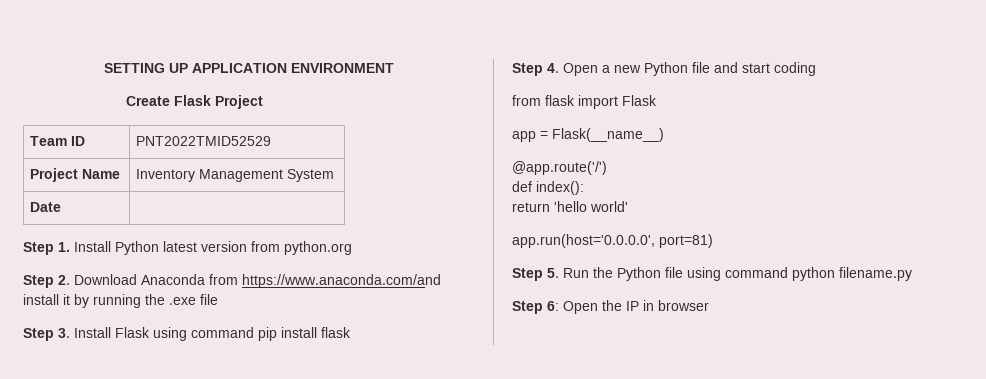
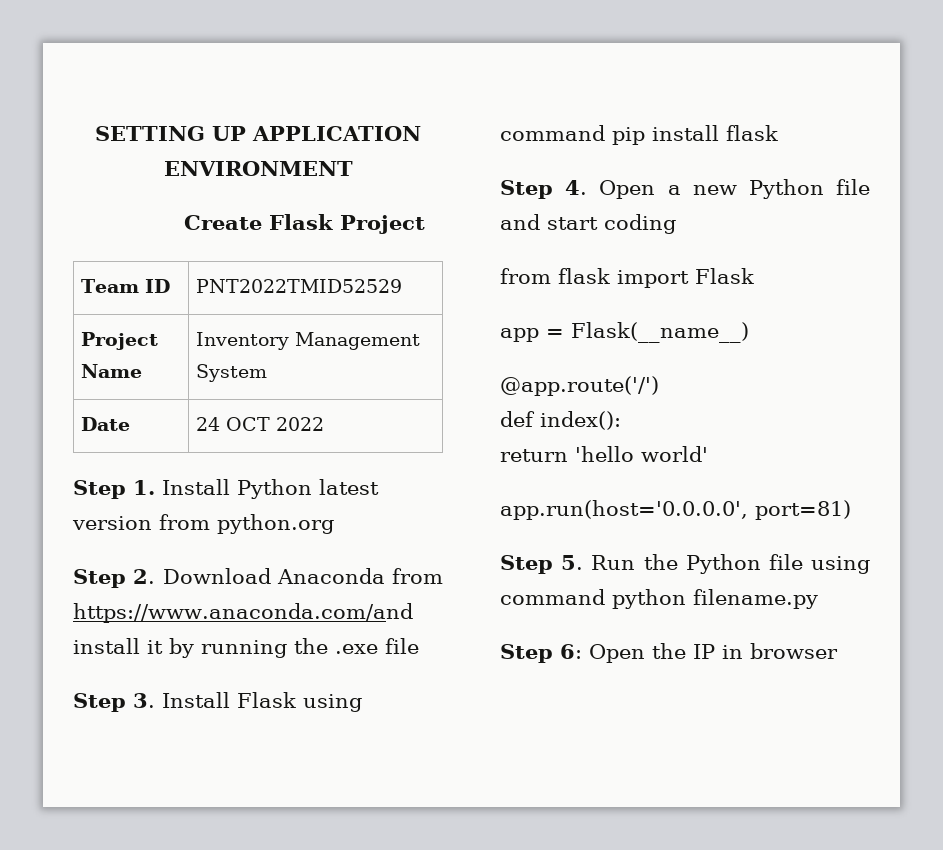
(62, 207) none -> [196,417,325,431] 24 OCT 2022

